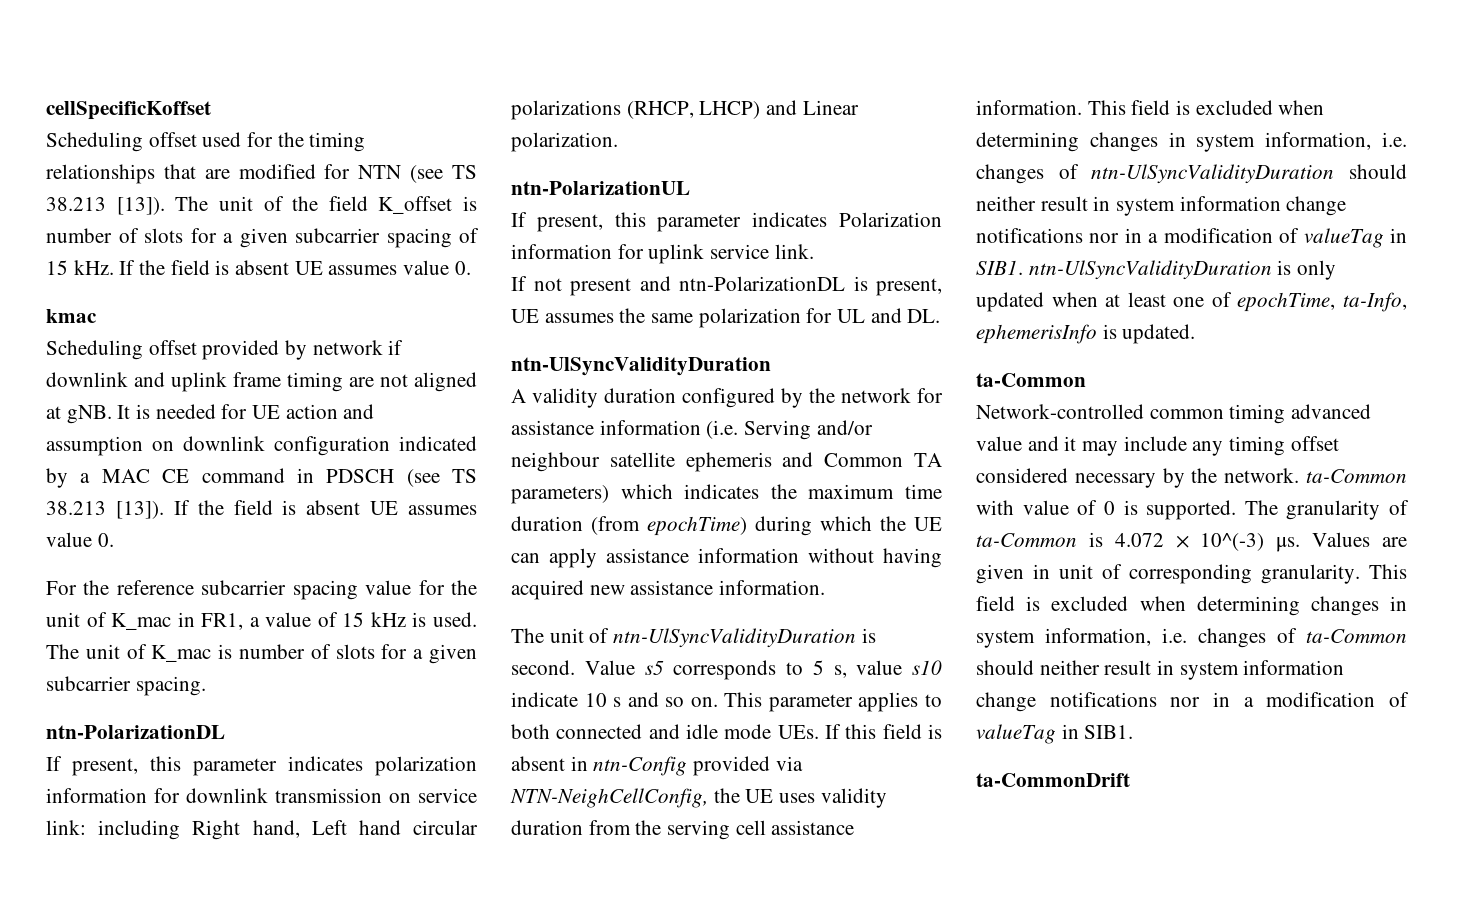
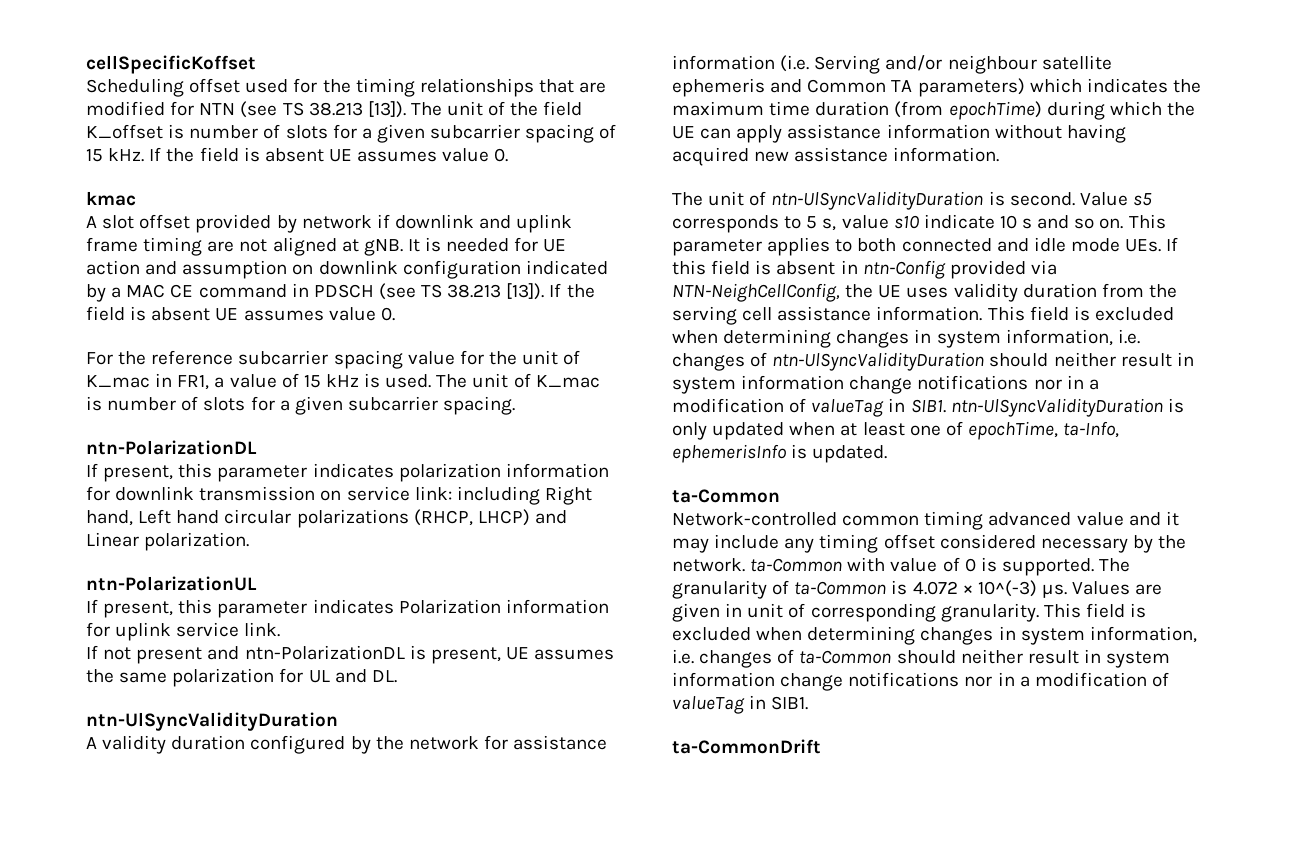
[46,340,143,360] Scheduling -> [86,215,135,229] A slot

